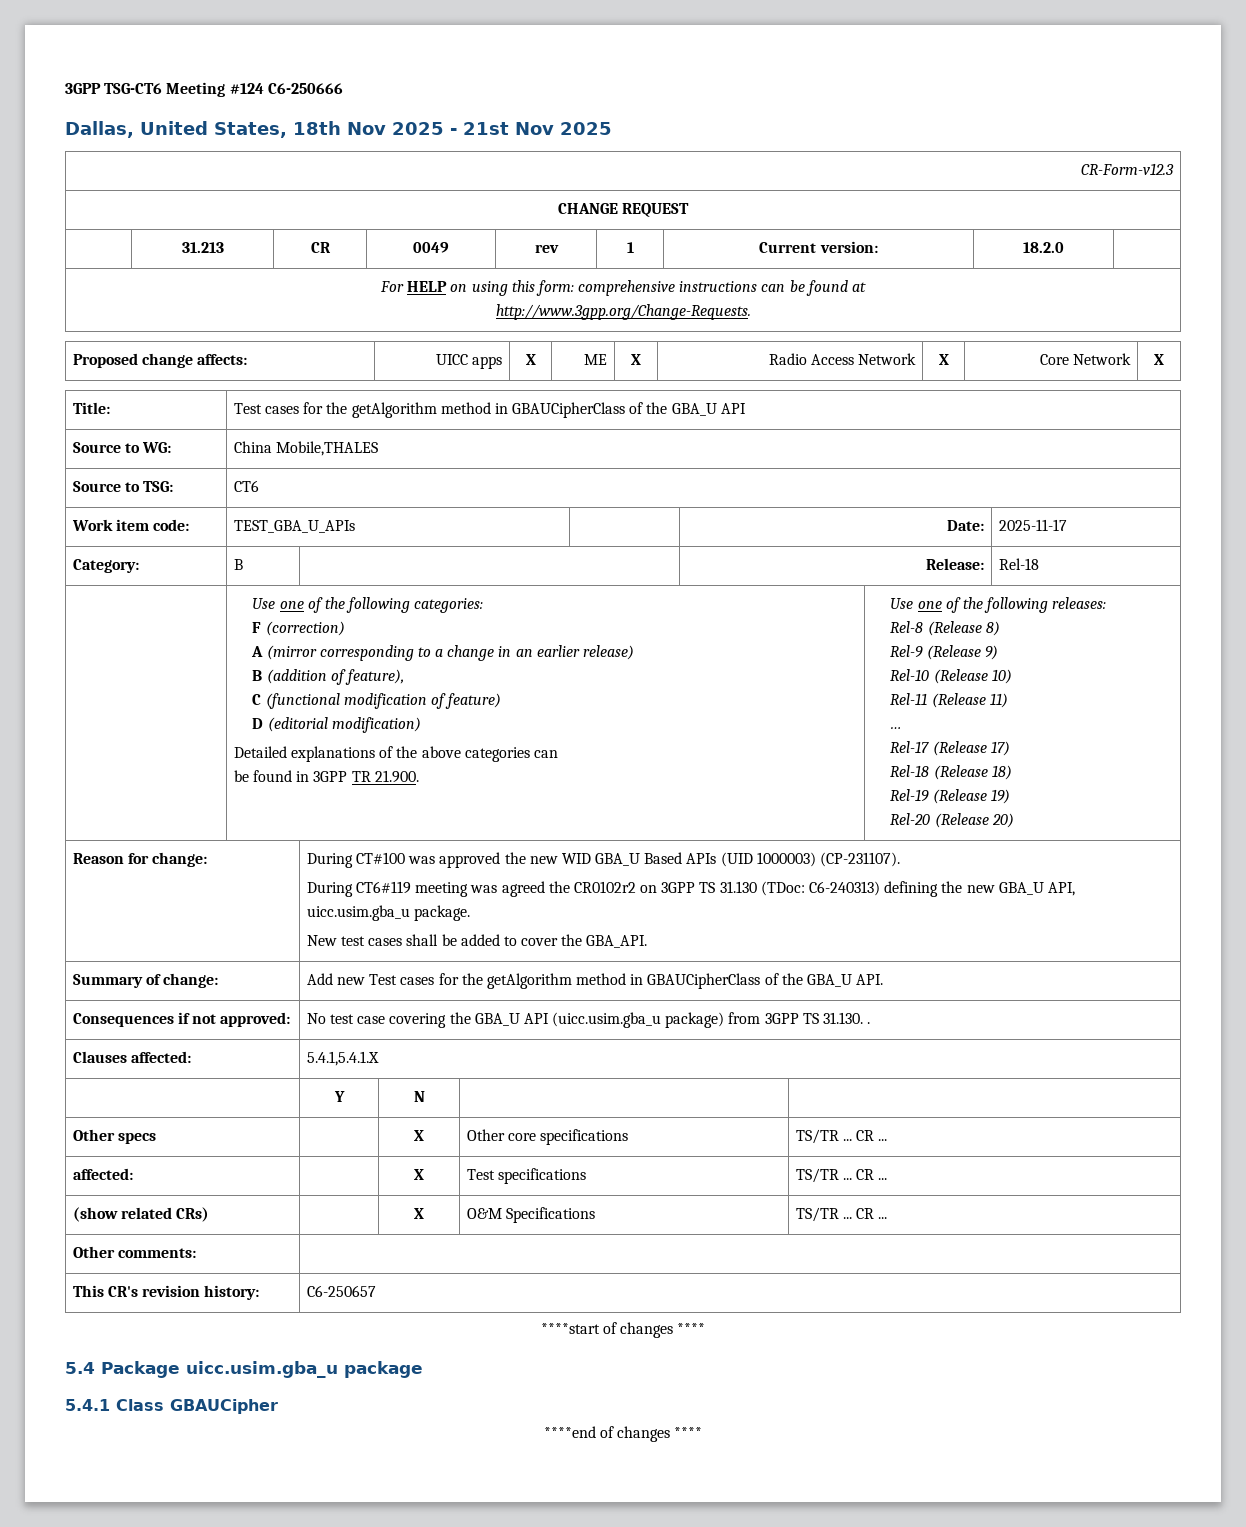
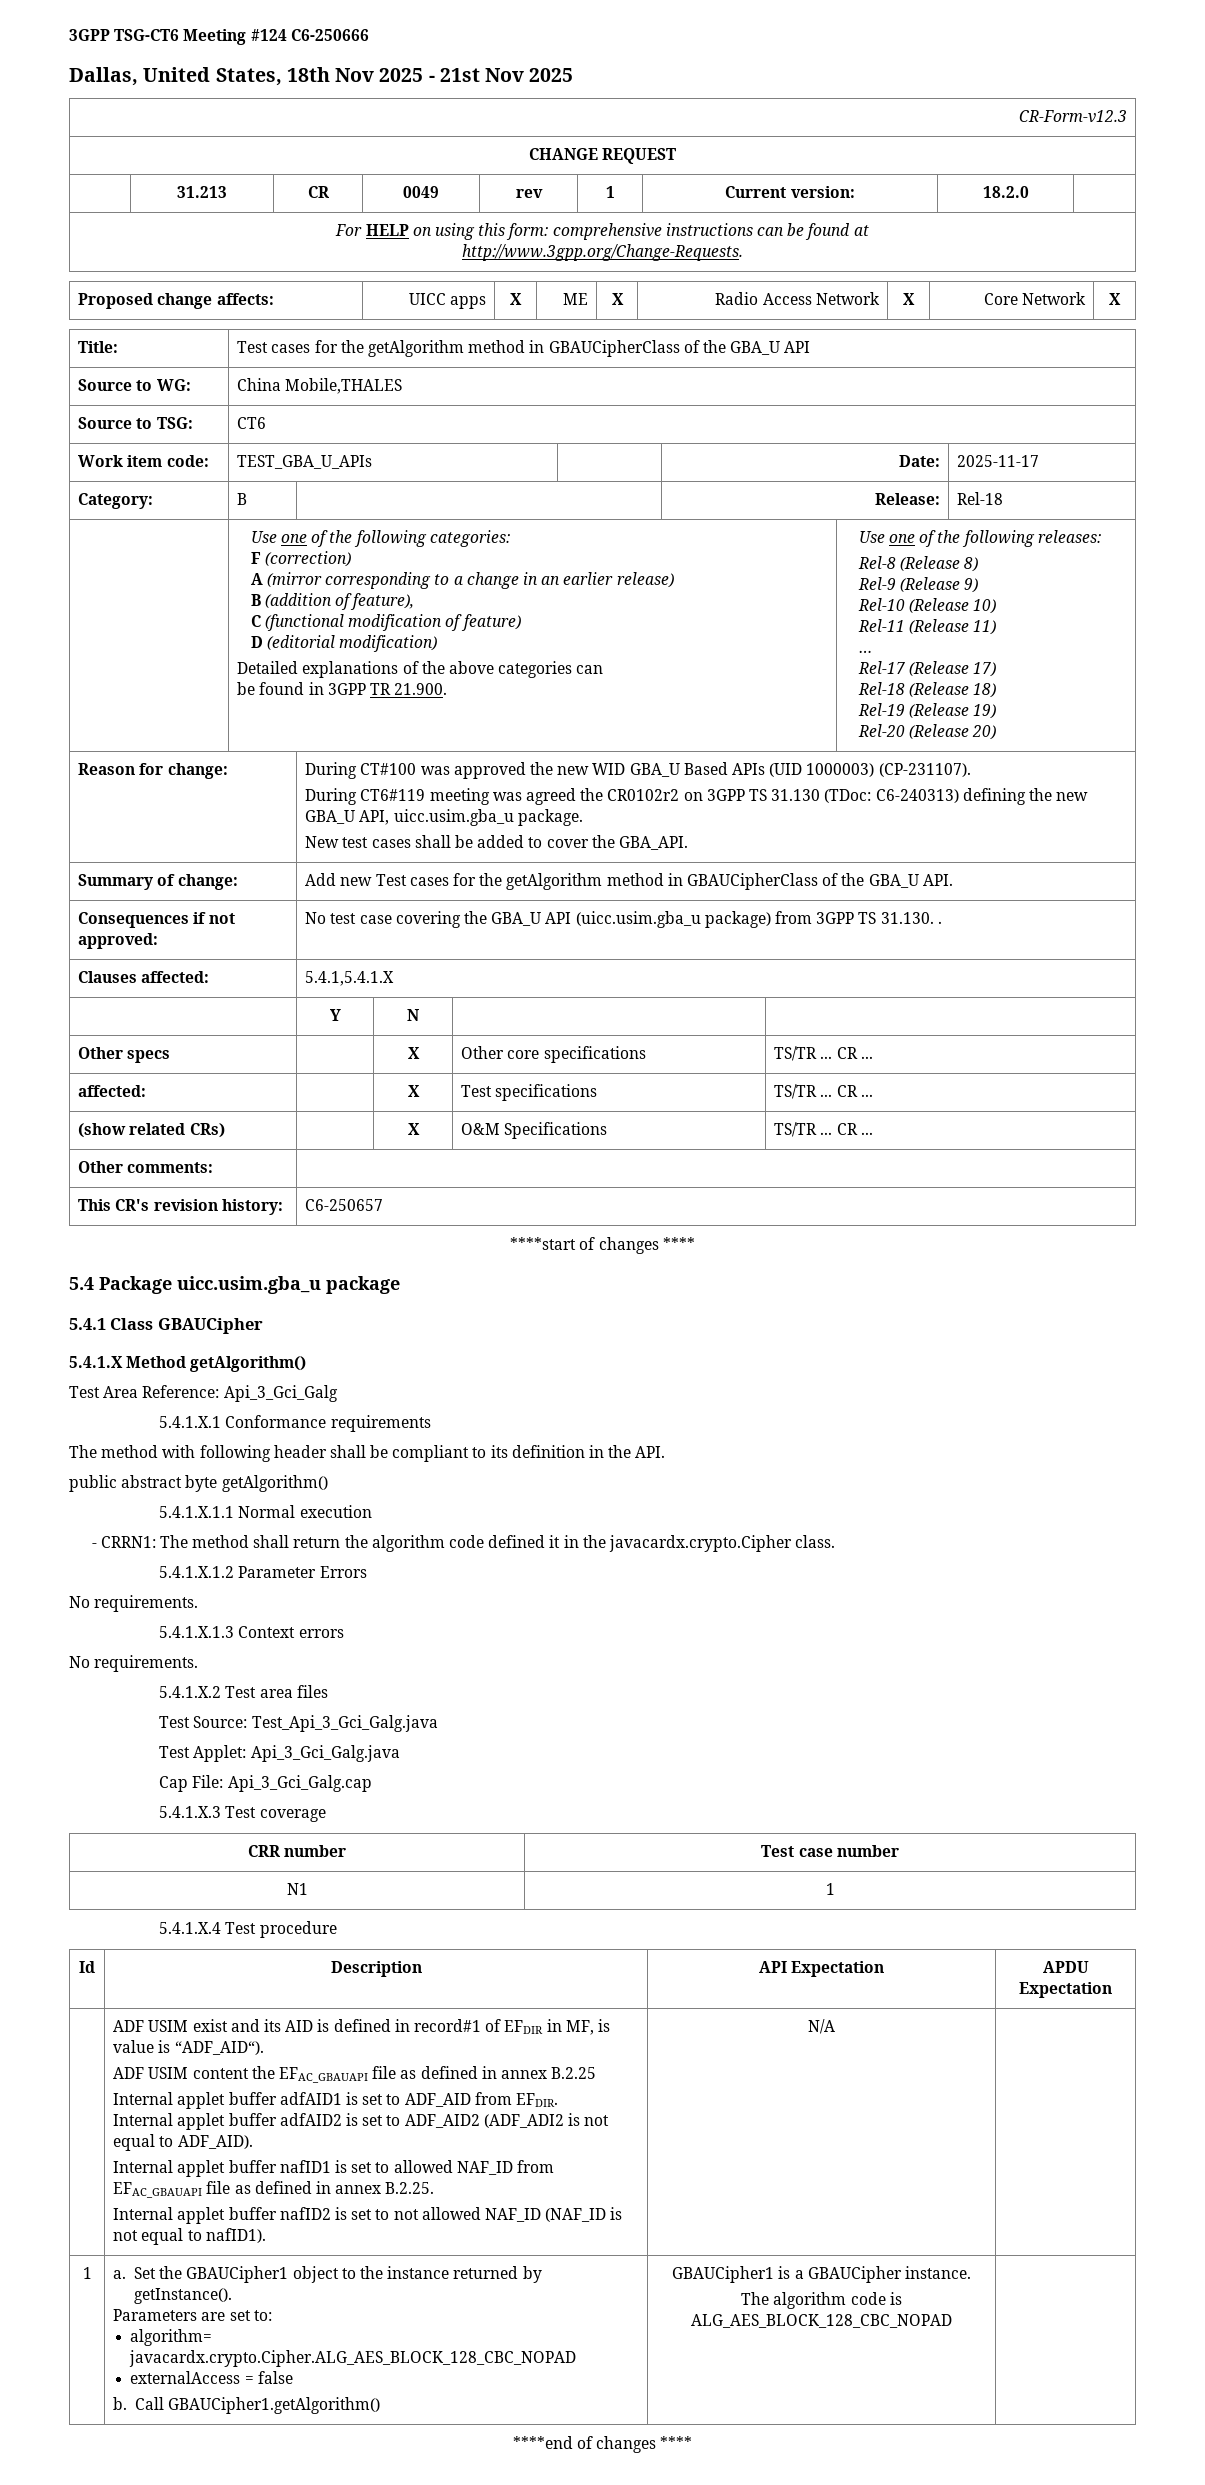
(278, 1406) none -> [69,1356,307,1372] [69,1385,338,1402] [159,1415,431,1432] [69,1445,666,1462] [69,1475,328,1492] [159,1505,372,1518] [91,1535,836,1552] [159,1566,367,1578] [69,1595,199,1612] [159,1626,344,1638] [69,1655,199,1672] [159,1685,328,1698] [159,1715,438,1732] [159,1745,400,1762] [159,1775,372,1792] [159,1806,326,1822] [247,1845,347,1857] [761,1845,899,1857] [286,1883,308,1895] [825,1883,835,1895] [159,1921,337,1938] [79,1961,95,1973] [330,1961,422,1977] [758,1961,885,1977] [1042,1961,1089,1973] [1019,1982,1112,1998] [113,2019,610,2035] [113,2040,264,2055] [113,2066,597,2083] [113,2092,558,2109] [113,2113,610,2130] [113,2134,253,2151] [113,2160,554,2177] [113,2181,435,2198] [113,2207,623,2224] [113,2228,266,2245] [808,2019,835,2034] [82,2267,92,2279] [113,2266,542,2283] [134,2288,233,2304] [113,2309,272,2321] [130,2329,213,2346] [129,2350,577,2367] [130,2371,293,2384] [113,2397,381,2414] [672,2266,971,2283] [741,2292,902,2309] [691,2314,952,2328] // 5.4.1.X Method getAlgorithm() // Test Area Reference: Api_3_Gci_Galg // 5.4.1.X.1 Conformance requirements // The method with following header shall be compliant to its definition in the API. // public abstract byte getAlgorithm() // 5.4.1.X.1.1 Normal execution // - CRRN1: The method shall return the algorithm code defined it in the javacardx.crypto.Cipher class. // 5.4.1.X.1.2 Parameter Errors // No requirements. // 5.4.1.X.1.3 Context errors // No requirements. // 5.4.1.X.2 Test area files // Test Source: Test_Api_3_Gci_Galg.java // Test Applet: Api_3_Gci_Galg.java // Cap File: Api_3_Gci_Galg.cap // 5.4.1.X.3 Test coverage // CRR number | Test case number // N1 | 1 // 5.4.1.X.4 Test procedure // Id | Description | API Expectation | APDU Expectation // | ADF USIM exist and its AID is defined in record#1 of EFDIR in MF, is value is “ADF_AID“). // ADF USIM content the EFAC_GBAUAPI file as defined in annex B.2.25 // Internal applet buffer adfAID1 is set to ADF_AID from EFDIR. // Internal applet buffer adfAID2 is set to ADF_AID2 (ADF_ADI2 is not equal to ADF_AID). // Internal applet buffer nafID1 is set to allowed NAF_ID from EFAC_GBAUAPI file as defined in annex B.2.25. // Internal applet buffer nafID2 is set to not allowed NAF_ID (NAF_ID is not equal to nafID1). | N/A | // 1 | a. Set the GBAUCipher1 object to the instance returned by getInstance(). // Parameters are set to: // algorithm= javacardx.crypto.Cipher.ALG_AES_BLOCK_128_CBC_NOPAD // externalAccess = false // b. Call GBAUCipher1.getAlgorithm() | GBAUCipher1 is a GBAUCipher instance. // The algorithm code is ALG_AES_BLOCK_128_CBC_NOPAD |

